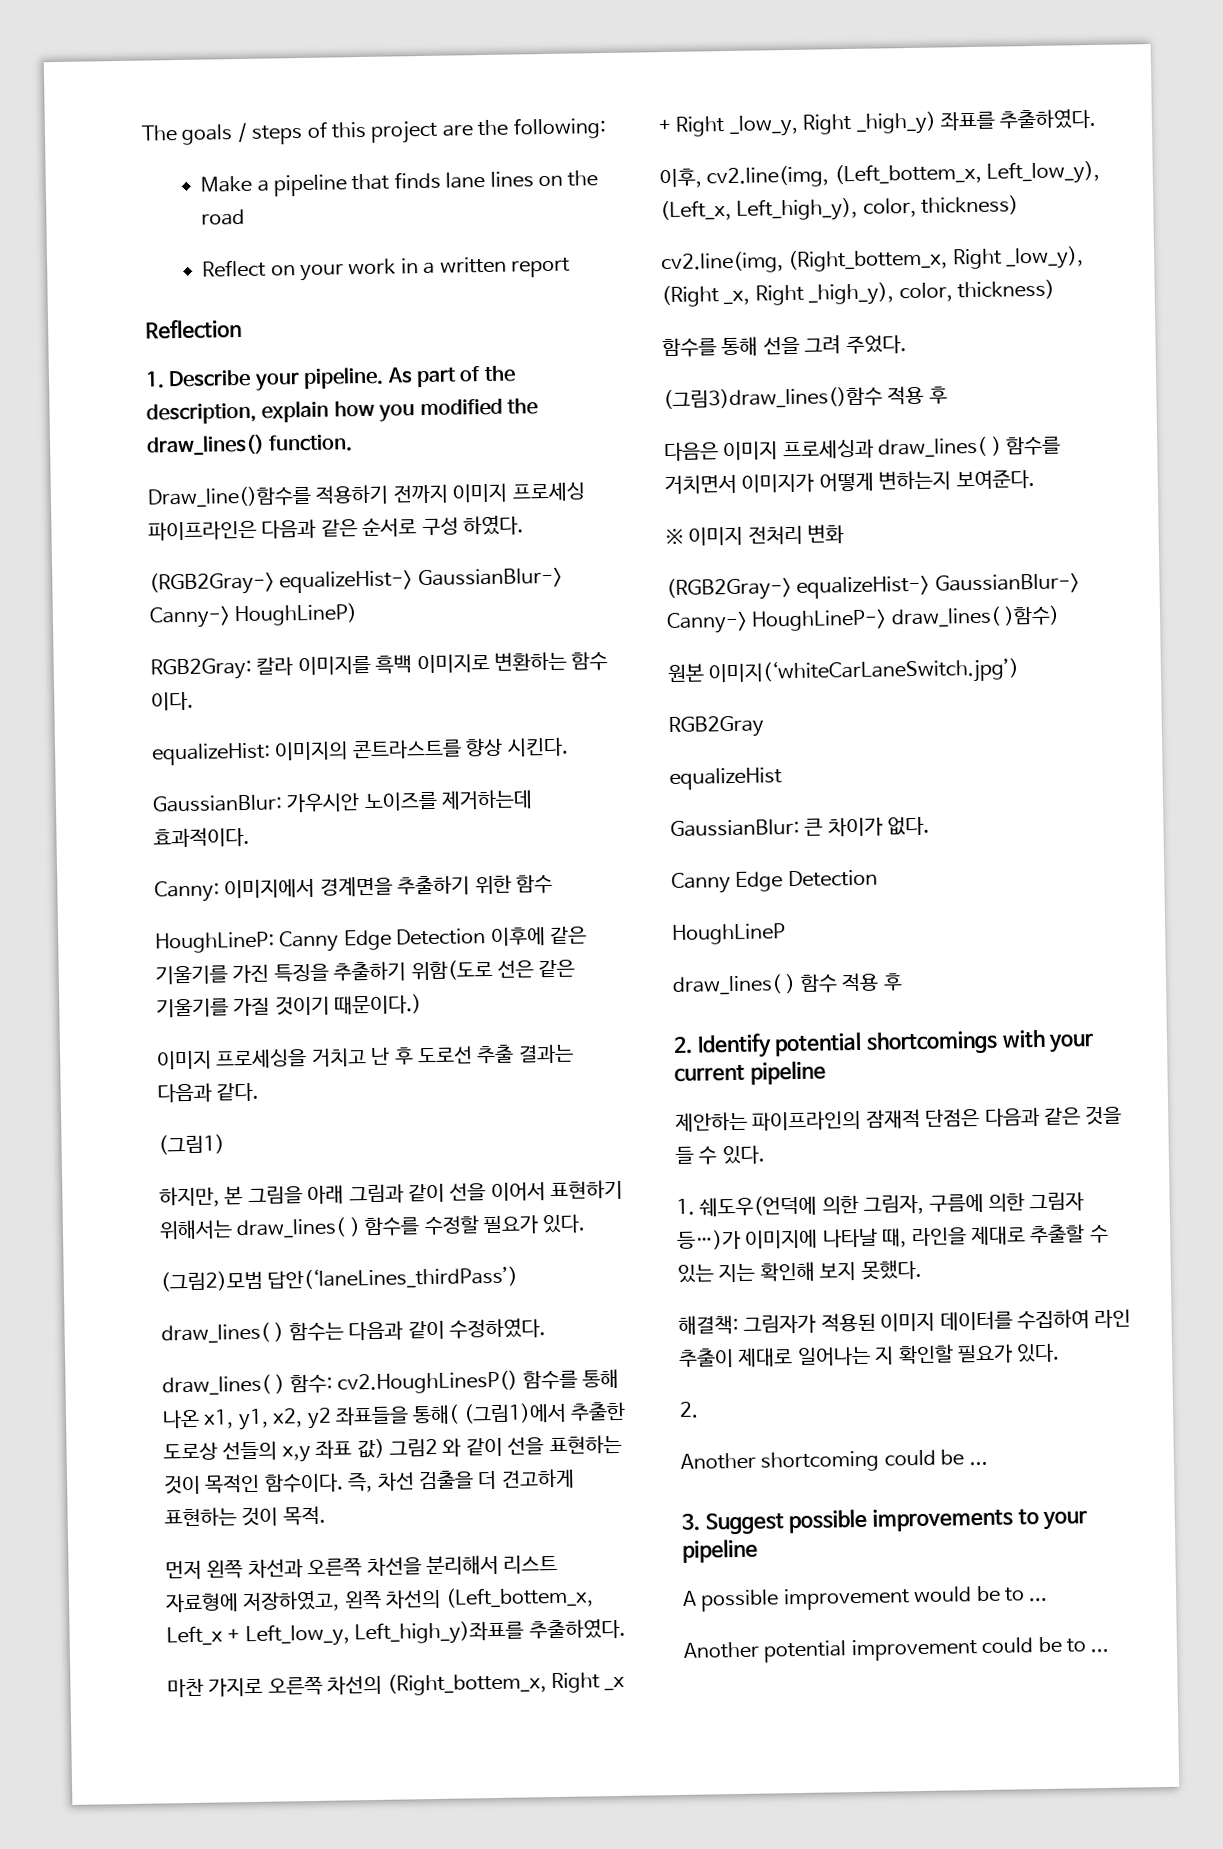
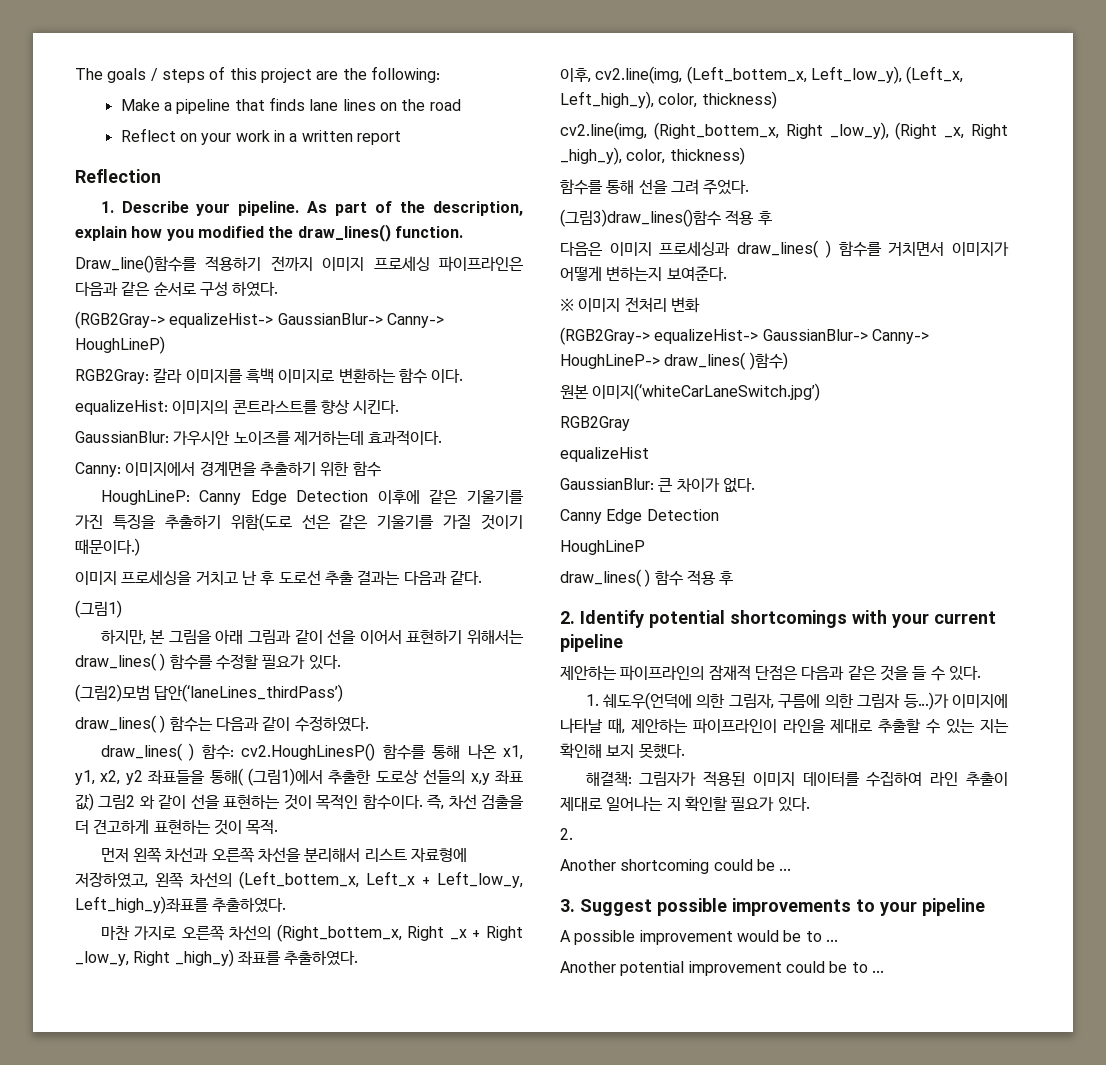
(908, 1238) none -> [630,718,777,734] 제안하는 파이프라인이

